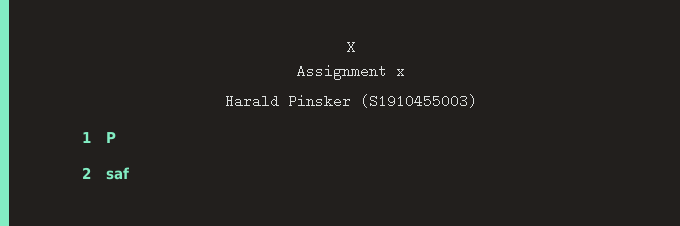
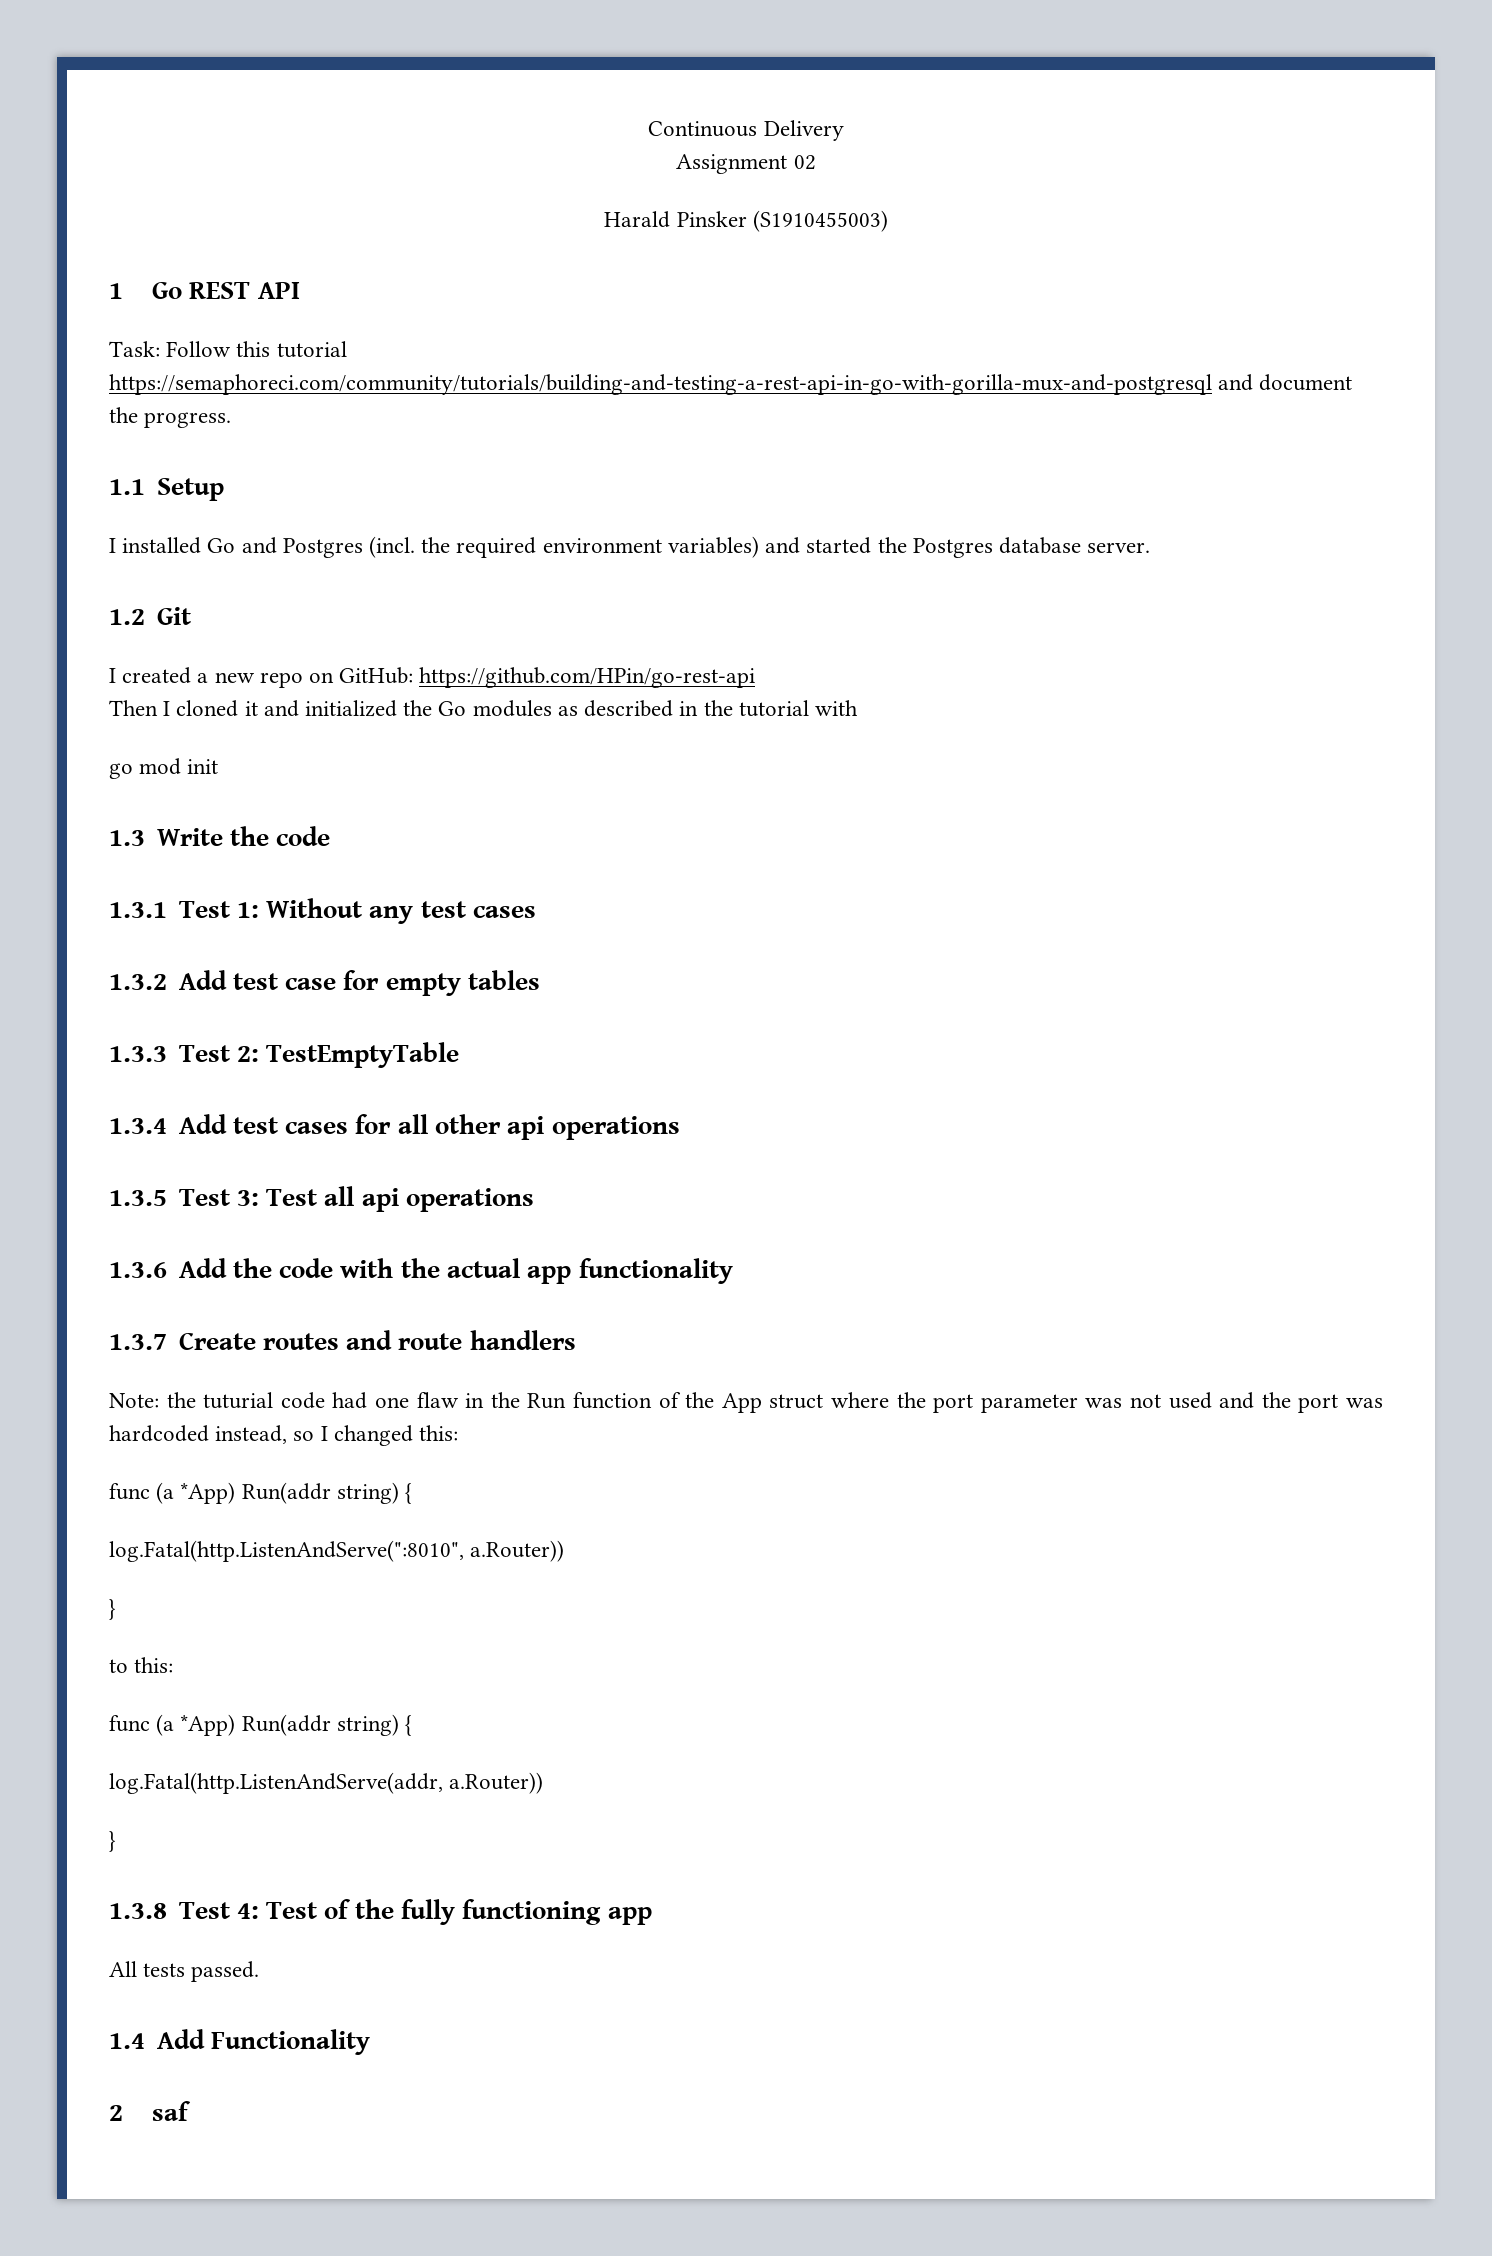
[346,40,356,54] X -> [648,120,844,141] Continuous Delivery
[396,69,405,76] x -> [793,155,816,170] 02
[105,132,116,143] P -> [152,282,300,299] [109,341,347,358] [109,374,1353,395] [109,407,232,428] [109,478,224,501] [109,536,1151,558] [109,607,191,625] [109,667,756,688] [109,700,858,717] [109,758,219,779] [109,826,331,846] [109,898,536,924] [109,970,540,996] [109,1042,460,1068] [109,1114,680,1140] [109,1186,534,1212] [109,1258,733,1284] [109,1330,576,1350] [109,1392,1383,1413] [109,1425,459,1446] [109,1482,413,1504] [109,1540,565,1562] [109,1599,116,1620] [109,1657,174,1673] [109,1714,413,1736] [109,1772,544,1794] [109,1831,116,1852] [109,1899,652,1925] [109,1961,260,1982] [109,2029,370,2055] Go REST API // Task: Follow this tutorial https://semaphoreci.com/community/tutorials/building-and-testing-a-rest-api-in-go-with-gorilla-mux-and-postgresql and document the progress. // 1.1 Setup // I installed Go and Postgres (incl. the required environment variables) and started the Postgres database server. // 1.2 Git // I created a new repo on GitHub: https://github.com/HPin/go-rest-api // Then I cloned it and initialized the Go modules as described in the tutorial with // go mod init // 1.3 Write the code // 1.3.1 Test 1: Without any test cases // 1.3.2 Add test case for empty tables // 1.3.3 Test 2: TestEmptyTable // 1.3.4 Add test cases for all other api operations // 1.3.5 Test 3: Test all api operations // 1.3.6 Add the code with the actual app functionality // 1.3.7 Create routes and route handlers // Note: the tuturial code had one flaw in the Run function of the App struct where the port parameter was not used and the port was hardcoded instead, so I changed this: // func (a *App) Run(addr string) { // log.Fatal(http.ListenAndServe(":8010", a.Router)) // } // to this: // func (a *App) Run(addr string) { // log.Fatal(http.ListenAndServe(addr, a.Router)) // } // 1.3.8 Test 4: Test of the fully functioning app // All tests passed. // 1.4 Add Functionality

